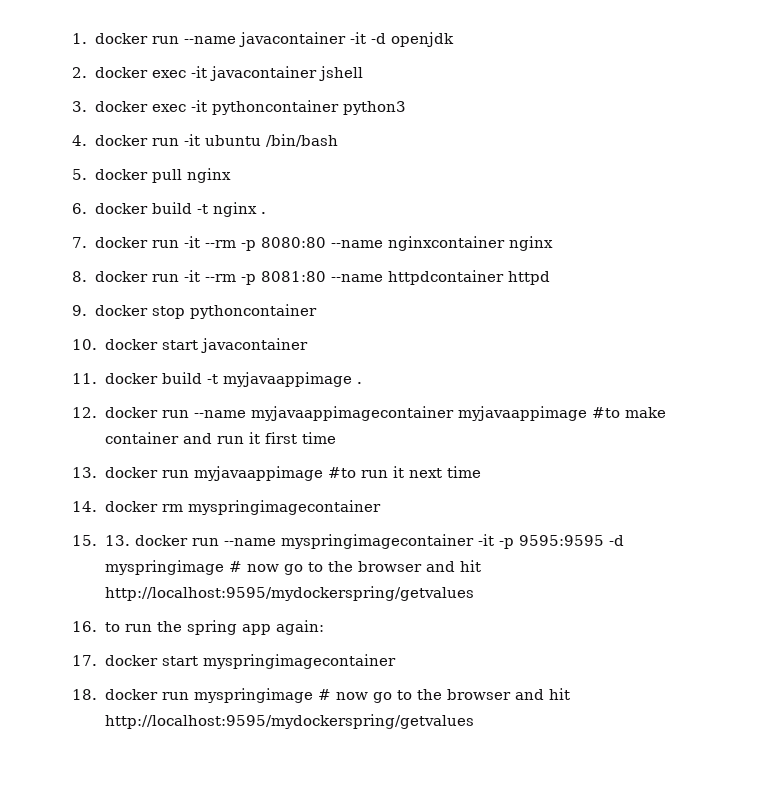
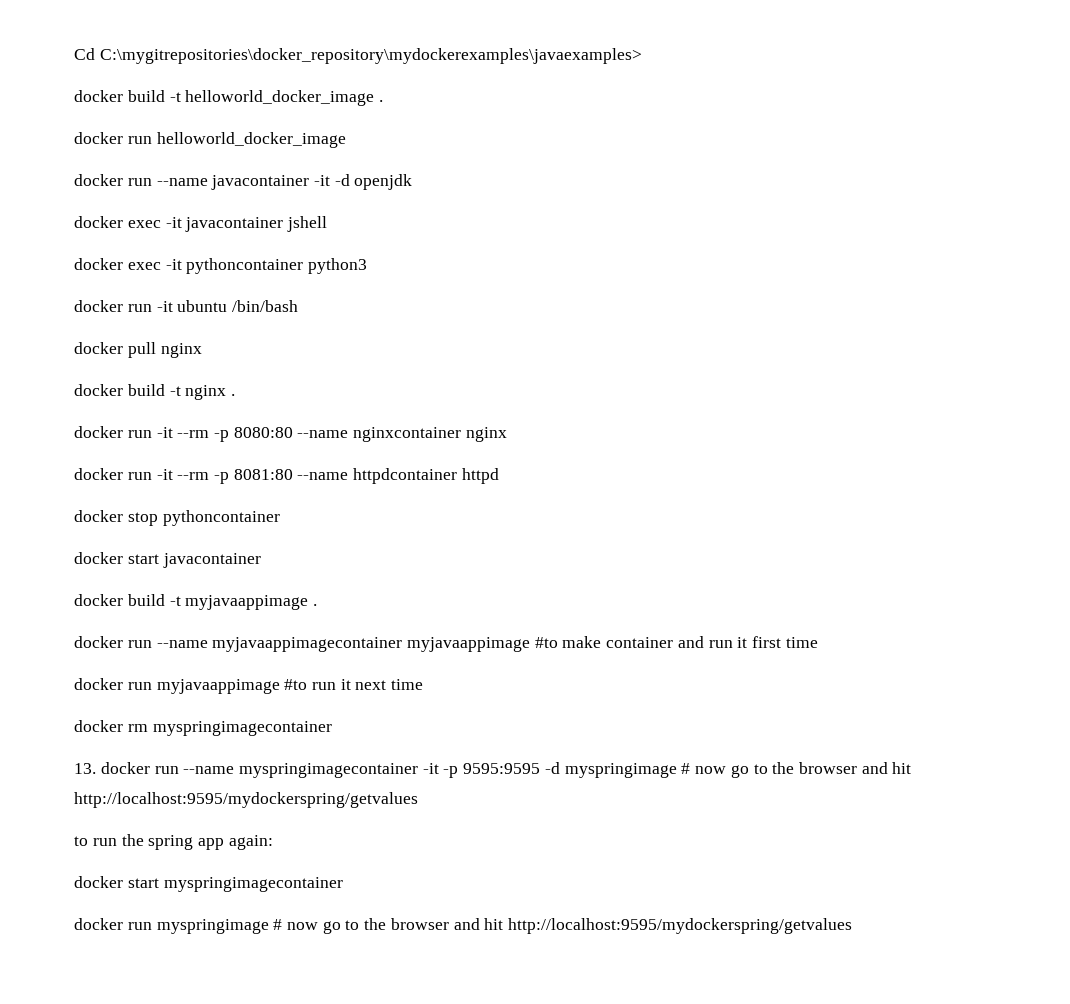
[72,33,88,44] 1. -> [74,48,642,64] [74,90,384,106] [74,132,346,148] Cd C:\mygitrepositories\docker_repository\mydockerexamples\javaexamples> // docker build -t helloworld_docker_image . // docker run helloworld_docker_image //
[72,67,88,78] 2. -> (413, 182) none
[72,101,88,112] 3. -> (328, 224) none
[72,135,88,146] 4. -> (368, 266) none
[72,169,88,180] 5. -> (299, 306) none
[72,203,88,214] 6. -> (202, 350) none
[72,237,88,248] 7. -> (236, 395) none
[72,271,88,282] 8. -> (507, 434) none
[72,305,88,316] 9. -> (499, 476) none
[72,339,98,350] 10. -> (280, 518) none
[72,373,98,384] 11. -> (261, 560) none
[72,407,98,418] 12. -> (318, 605) none
[72,467,98,478] 13. -> (818, 642) none
[72,501,98,512] 14. -> (424, 684) none
[72,535,98,546] 15. -> (332, 728) none
[72,621,98,632] 16. -> (419, 800) none
[72,655,98,666] 17. -> (273, 842) none
[72,689,98,700] 18. -> (343, 884) none

